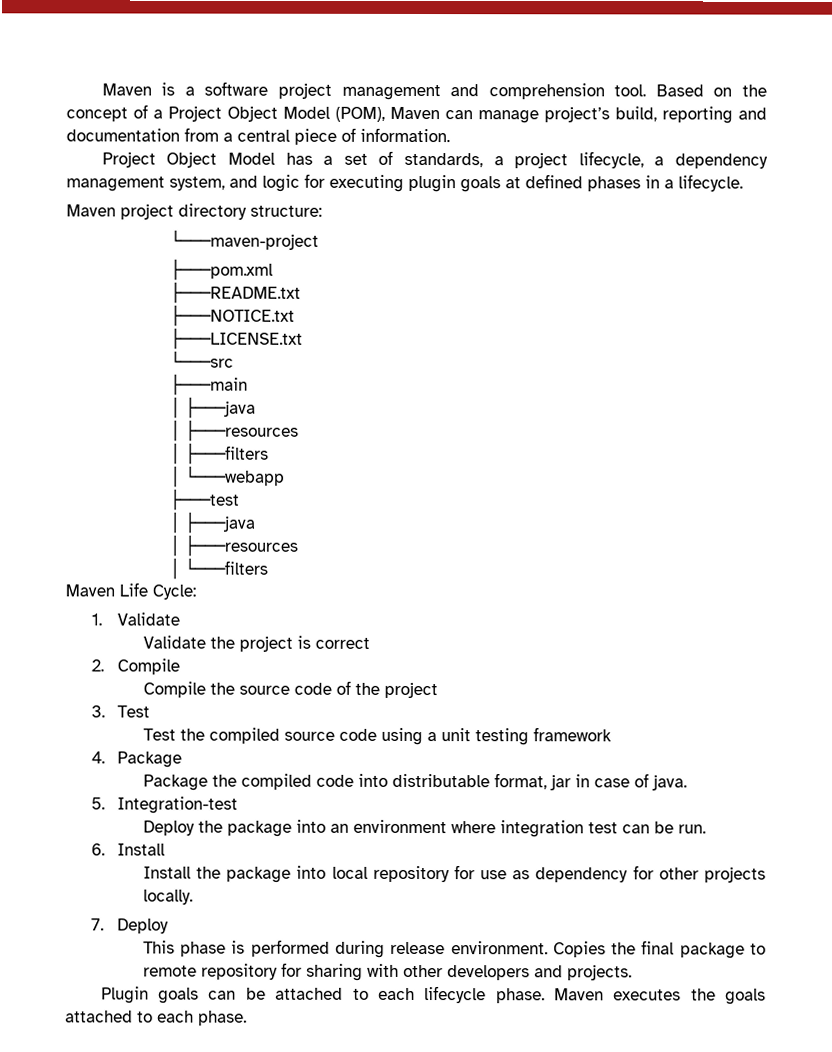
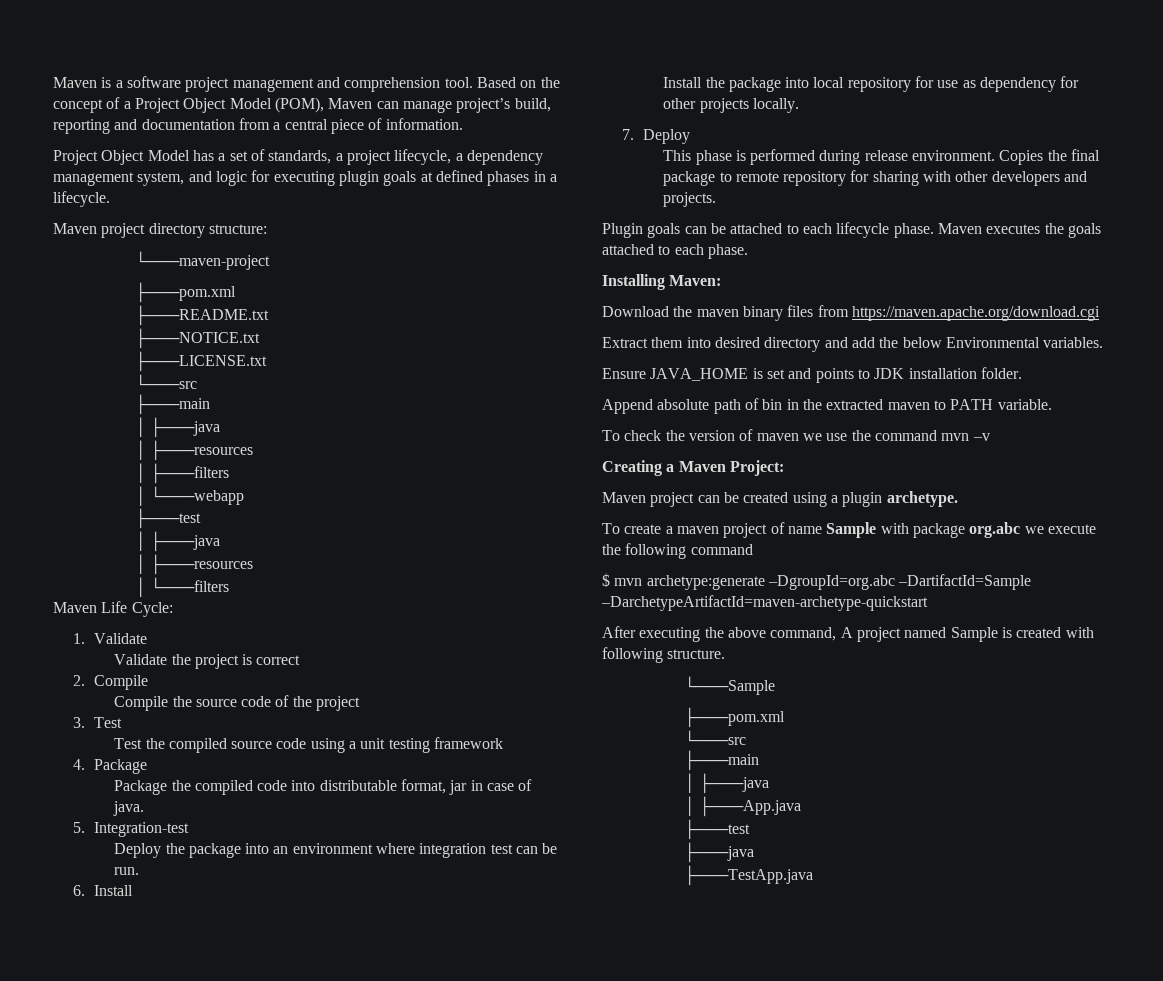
(247, 1018) none -> [602,274,722,290] [602,305,1100,321] [602,337,1104,352] [602,367,1022,383] [602,398,1052,414] [602,429,990,441] [602,460,784,476] [602,491,958,507] [602,522,1096,538] [602,543,753,559] [602,573,1032,590] [601,595,928,611] [602,626,1094,642] [602,647,726,663] [683,676,775,695] [683,707,785,728] [683,730,746,745] [683,750,759,771] [683,773,769,794] [683,796,801,817] [683,819,750,840] [683,842,754,863] [683,865,813,886] // Installing Maven: // Download the maven binary files from https://maven.apache.org/download.cgi // Extract them into desired directory and add the below Environmental variables. // Ensure JAVA_HOME is set and points to JDK installation folder. // Append absolute path of bin in the extracted maven to PATH variable. // To check the version of maven we use the command mvn –v // Creating a Maven Project: // Maven project can be created using a plugin archetype. // To create a maven project of name Sample with package org.abc we execute the following command // $ mvn archetype:generate –DgroupId=org.abc –DartifactId=Sample –DarchetypeArtifactId=maven-archetype-quickstart // After executing the above command, A project named Sample is created with following structure. // └───Sample // ├───pom.xml // └───src // ├───main // │ ├───java // │ ├───App.java // ├───test // ├───java // ├───TestApp.java

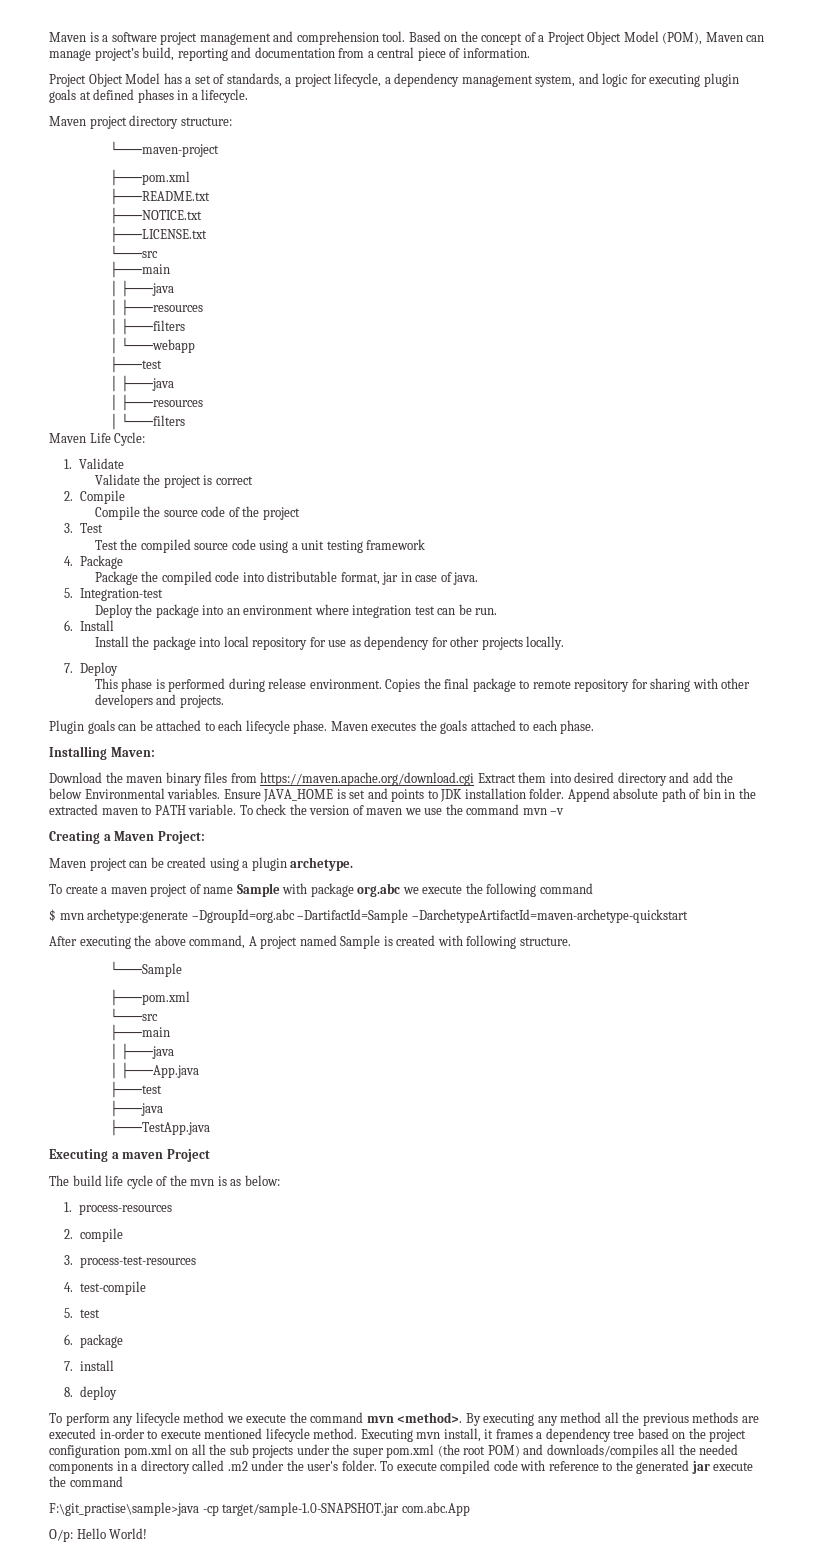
(1100, 313) // -> (475, 779) none
(1104, 342) // -> (221, 793) none
(1022, 373) // -> (565, 793) none
(1052, 404) // -> (237, 809) none
(813, 875) none -> [49,1149,210,1162] [49,1175,280,1189] [64,1202,173,1215] [64,1228,123,1242] [64,1255,196,1268] [64,1281,146,1295] [64,1308,100,1318] [64,1334,123,1348] [64,1360,114,1371] [64,1386,117,1400] [49,1412,759,1426] [49,1428,747,1442] [49,1444,739,1458] [49,1460,754,1474] [49,1476,123,1487] [49,1502,470,1516] [49,1528,148,1542] // Executing a maven Project // The build life cycle of the mvn is as below: // 1. process-resources // 2. compile // 3. process-test-resources // 4. test-compile // 5. test // 6. package // 7. install // 8. deploy // To perform any lifecycle method we execute the command mvn <method>. By executing any method all the previous methods are executed in-order to execute mentioned lifecycle method. Executing mvn install, it frames a dependency tree based on the project configuration pom.xml on all the sub projects under the super pom.xml (the root POM) and downloads/compiles all the needed components in a directory called .m2 under the user's folder. To execute compiled code with reference to the generated jar execute the command // F:\git_practise\sample>java -cp target/sample-1.0-SNAPSHOT.jar com.abc.App // O/p: Hello World!

